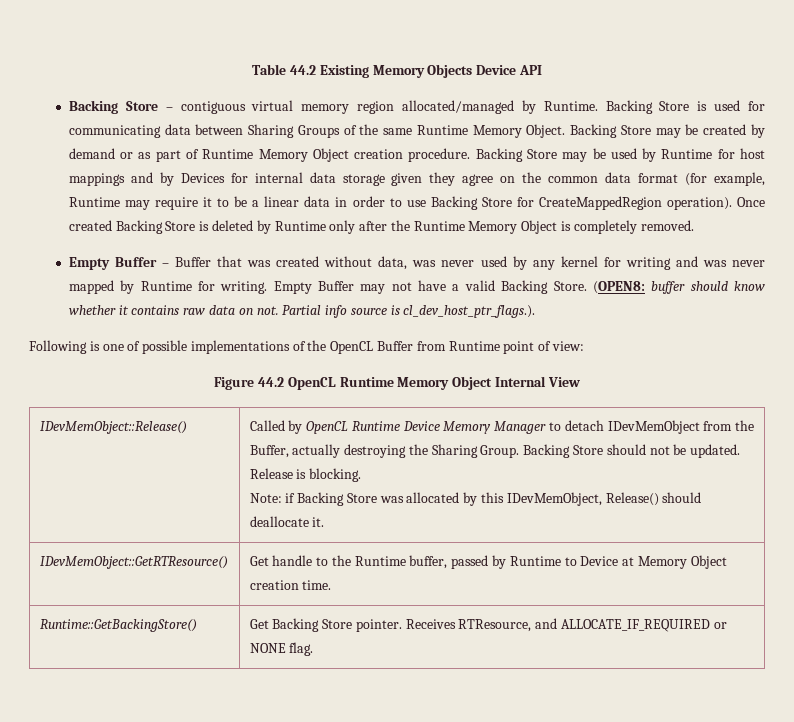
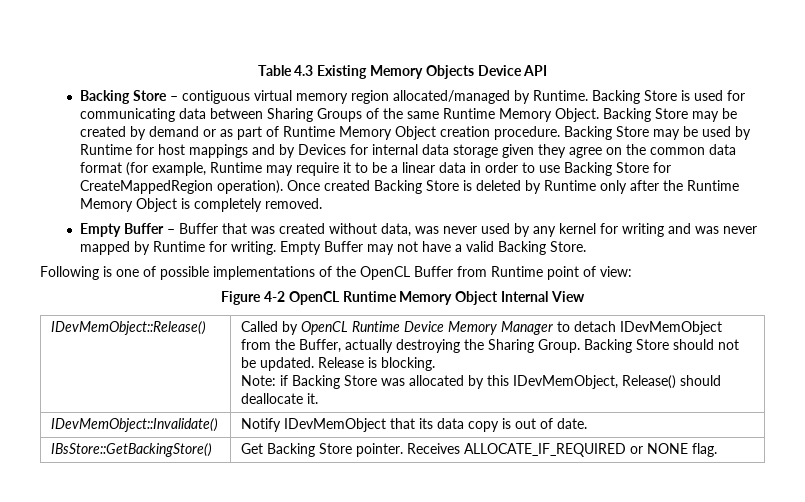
[289,65,316,75] 44.2 -> [294,65,314,76] 4.3
[592,281,766,294] [68,305,536,318] (OPEN8: buffer should know whether it contains raw data on not. Partial info source is cl_dev_host_ptr_flags.). -> (586, 246) none
[258,377,285,387] 44.2 -> [264,291,286,302] 4-2
[39,556,228,569] [249,555,727,569] [249,580,332,590] [39,619,197,632] IDevMemObject::GetRTResource() | Get handle to the Runtime buffer, passed by Runtime to Device at Memory Object creation time. // Runtime::GetBackingStore() -> [51,418,219,432] [241,418,588,432] [51,443,213,457] IDevMemObject::Invalidate() | Notify IDevMemObject that its data copy is out of date. // IBsStore::GetBackingStore()
[458,618,558,632] RTResource, and -> (461, 448) none

